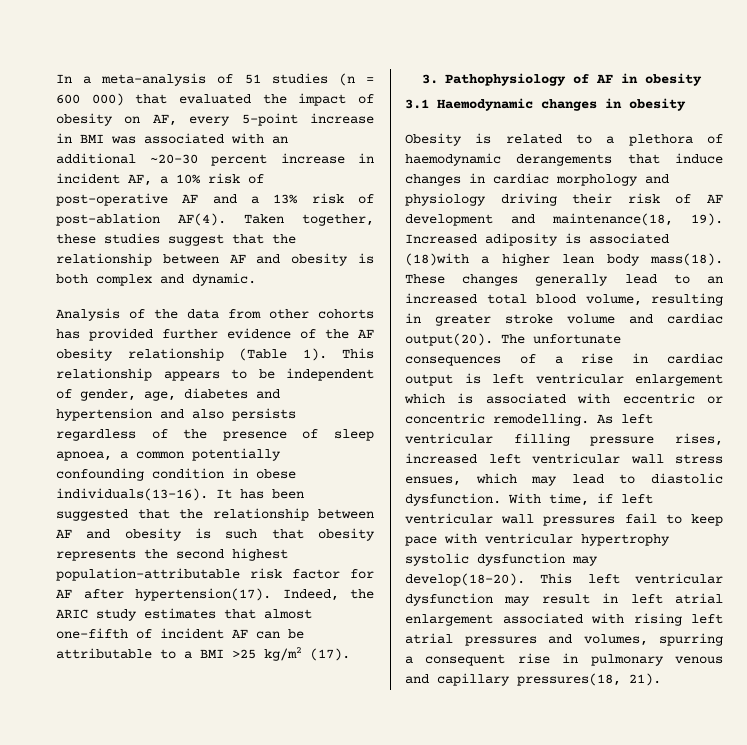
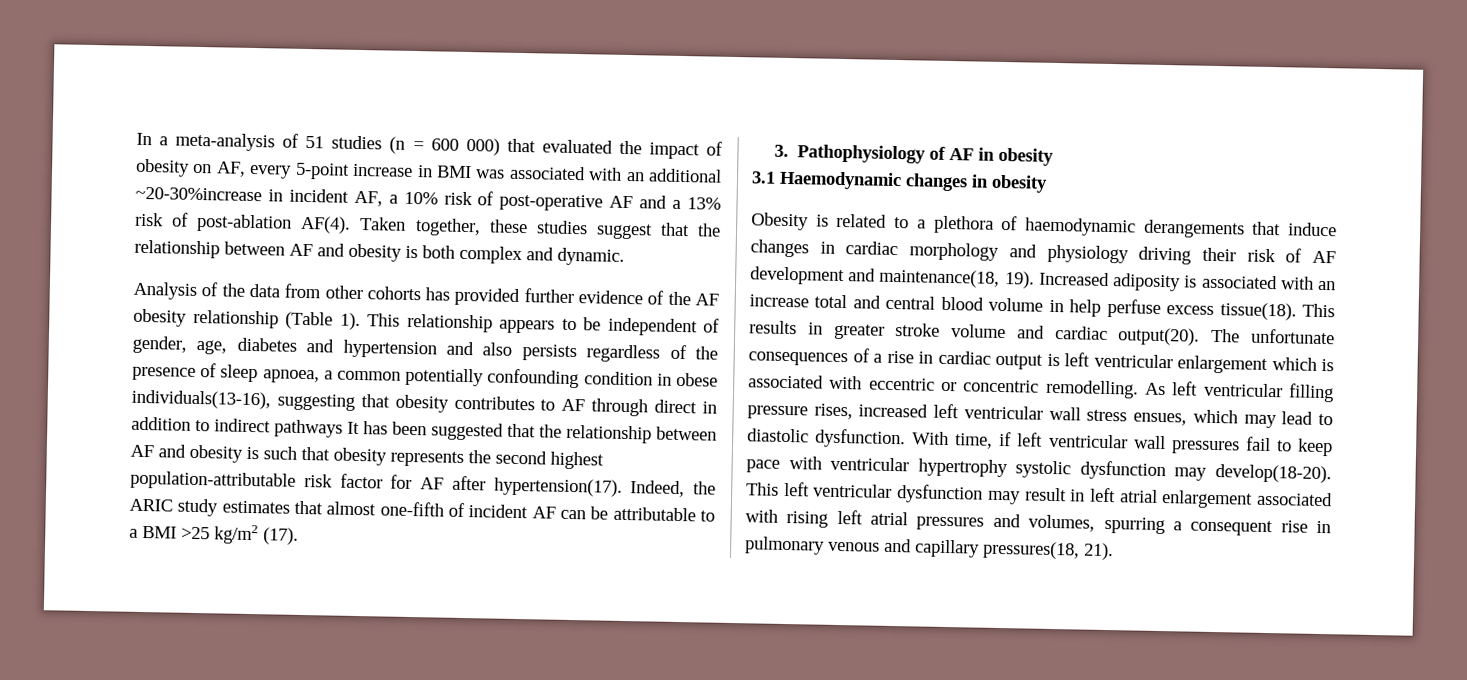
[149,153,345,166] ~20-30 percent increase -> [135,186,262,202] ~20-30%increase
[56,488,208,501] individuals(13-16). -> [131,389,718,417] [131,416,343,438] individuals(13-16), suggesting that obesity contributes to AF through direct in addition to indirect pathways
[405,253,723,266] [405,274,723,286] [405,293,723,306] (18)with a higher lean body mass(18). These changes generally lead to an increased total blood volume, resulting -> [1280,276,1336,291] [749,294,1335,321] [749,320,797,335] with an increase total and central blood volume in help perfuse excess tissue(18). This results

